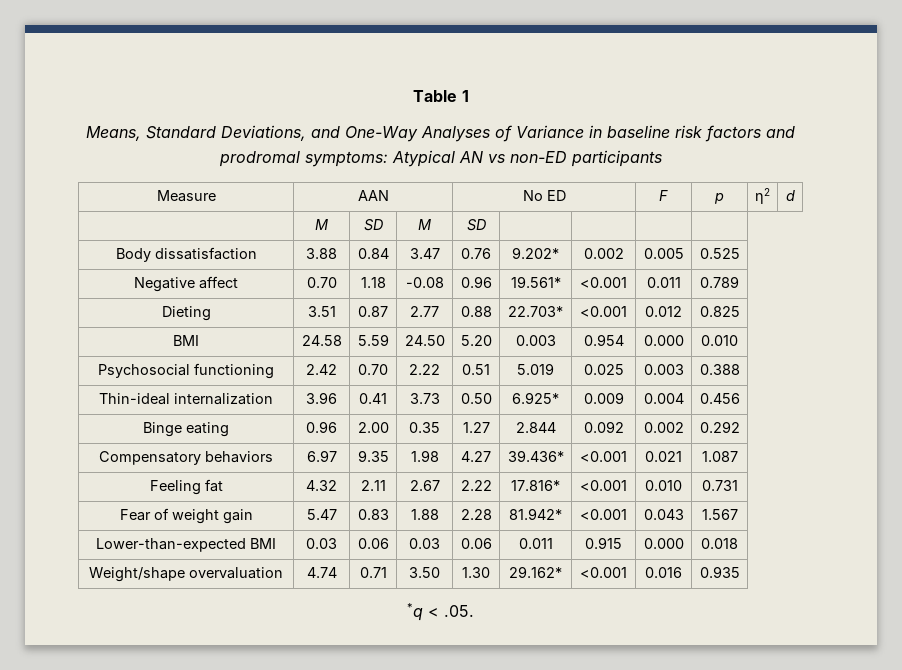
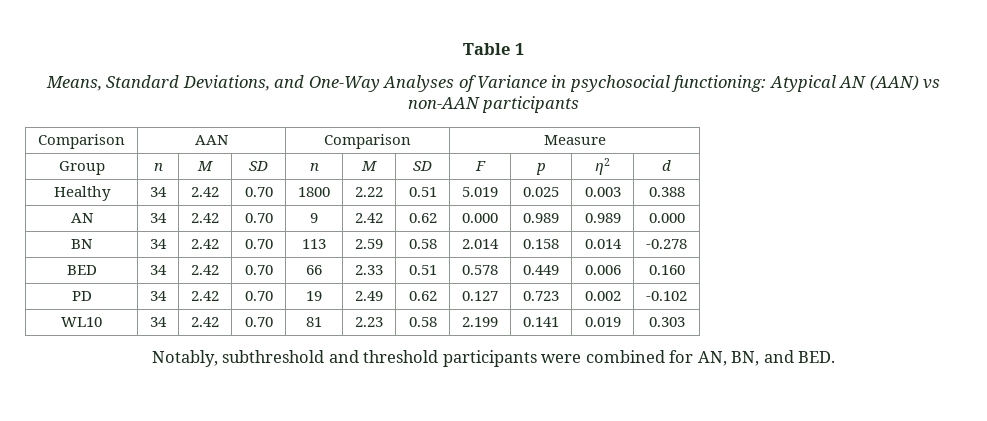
[607,125,795,142] [218,150,567,167] baseline risk factors and prodromal symptoms: Atypical AN vs non-ED -> [569,75,941,92] [407,97,480,109] psychosocial functioning: Atypical AN (AAN) vs non-AAN
[156,190,216,202] Measure -> [38,134,125,149] Comparison
[522,190,566,201] [659,190,668,201] [714,193,724,204] [755,188,770,204] [785,190,795,201] [315,219,328,230] [363,219,384,231] [418,219,431,230] [466,219,487,231] [115,247,257,262] [306,248,337,259] [357,248,389,259] [409,248,440,259] [461,248,491,259] [512,247,559,259] [583,248,624,259] [643,248,684,259] [699,248,740,259] [134,276,238,292] [306,277,337,288] [360,277,386,288] [405,277,444,288] [460,276,492,288] [510,276,561,288] [580,277,627,288] [646,277,681,288] [700,276,739,288] [161,306,211,321] [307,306,336,317] [358,306,388,317] [410,306,439,317] [460,306,492,317] [508,306,563,317] [580,306,627,317] [645,306,682,317] [699,306,740,317] [173,335,199,346] [301,335,342,346] [357,334,389,346] [404,335,445,346] [460,335,492,346] [515,335,556,346] [583,334,624,346] [643,335,684,346] [701,335,738,346] [98,363,274,379] [306,364,337,375] [358,364,388,375] No ED | F | p | η2 | d // | M | SD | M | SD | | | | // Body dissatisfaction | 3.88 | 0.84 | 3.47 | 0.76 | 9.202* | 0.002 | 0.005 | 0.525 // Negative affect | 0.70 | 1.18 | -0.08 | 0.96 | 19.561* | <0.001 | 0.011 | 0.789 // Dieting | 3.51 | 0.87 | 2.77 | 0.88 | 22.703* | <0.001 | 0.012 | 0.825 // BMI | 24.58 | 5.59 | 24.50 | 5.20 | 0.003 | 0.954 | 0.000 | 0.010 // Psychosocial functioning | 2.42 | 0.70 -> [324,134,411,149] [543,135,606,145] [58,161,105,175] [153,163,163,171] [197,161,213,171] [249,161,268,171] [309,163,319,171] [361,161,377,171] [413,161,432,171] [474,161,486,171] [535,163,546,175] [595,158,610,175] [662,160,671,171] [53,186,111,201] [150,187,167,197] [191,187,219,197] [244,187,273,197] [298,187,330,197] Comparison | Measure // Group | n | M | SD | n | M | SD | F | p | η2 | d // Healthy | 34 | 2.42 | 0.70 | 1800
[99,393,273,405] [306,392,337,404] [359,393,387,404] [409,393,440,404] [460,393,492,404] [512,392,559,404] [583,392,624,404] [643,393,684,404] [699,393,740,404] [143,422,229,437] [306,421,337,433] [357,422,389,433] [409,422,440,433] [462,422,490,433] [515,422,556,433] [583,421,624,433] [643,422,684,433] [699,421,740,433] [99,451,273,465] [306,450,337,462] [357,450,389,462] [410,450,439,462] [461,451,491,462] [507,450,564,462] [580,451,627,462] [645,451,682,462] [701,451,738,462] [149,479,223,495] [306,480,337,491] [360,480,386,491] [409,480,440,491] [460,480,492,491] [511,480,560,491] [580,480,627,491] [645,480,682,491] [701,480,738,491] [119,508,253,524] [306,509,337,520] [357,509,389,520] [410,509,439,520] [460,509,492,520] [509,508,562,520] [580,509,627,520] [643,509,684,520] [701,509,738,520] [96,538,276,552] [306,538,337,549] [357,538,389,549] [409,538,440,549] [460,538,492,549] [518,538,553,549] [585,537,622,549] [643,538,684,549] [701,538,738,549] [89,567,283,582] [306,567,337,578] [359,567,387,578] [409,567,440,578] [462,567,490,578] [509,566,562,578] [580,567,627,578] [645,567,682,578] [699,566,740,578] [407,603,474,621] Thin-ideal internalization | 3.96 | 0.41 | 3.73 | 0.50 | 6.925* | 0.009 | 0.004 | 0.456 // Binge eating | 0.96 | 2.00 | 0.35 | 1.27 | 2.844 | 0.092 | 0.002 | 0.292 // Compensatory behaviors | 6.97 | 9.35 | 1.98 | 4.27 | 39.436* | <0.001 | 0.021 | 1.087 // Feeling fat | 4.32 | 2.11 | 2.67 | 2.22 | 17.816* | <0.001 | 0.010 | 0.731 // Fear of weight gain | 5.47 | 0.83 | 1.88 | 2.28 | 81.942* | <0.001 | 0.043 | 1.567 // Lower-than-expected BMI | 0.03 | 0.06 | 0.03 | 0.06 | 0.011 | 0.915 | 0.000 | 0.018 // Weight/shape overvaluation | 4.74 | 0.71 | 3.50 | 1.30 | 29.162* | <0.001 | 0.016 | 0.935 // *q < .05. -> [70,213,94,223] [150,213,167,223] [191,213,219,223] [244,213,273,223] [310,213,318,223] [355,213,383,223] [408,213,437,223] [462,213,498,223] [523,213,559,223] [584,213,621,223] [648,213,685,223] [71,239,93,249] [150,239,167,249] [191,239,219,249] [244,239,273,249] [302,239,326,249] [355,239,383,249] [408,239,437,249] [462,239,499,249] [523,239,559,249] [584,239,622,249] [646,239,687,249] [66,265,97,275] [150,265,167,275] [191,265,219,275] [244,265,273,275] [306,265,322,275] [355,265,383,275] [408,265,437,275] [462,265,498,275] [523,265,559,275] [584,265,621,275] [648,265,685,275] [71,291,92,301] [150,291,167,301] [191,291,219,301] [244,291,273,301] [306,291,322,301] [355,291,383,301] [408,291,437,301] [462,291,498,301] [523,291,559,301] [584,291,621,301] [646,291,687,301] [61,317,102,327] [150,317,167,327] [191,317,219,327] [244,317,273,327] [306,317,322,327] [355,317,383,327] [408,317,437,327] [462,317,498,327] [523,317,559,327] [584,317,621,327] [648,317,685,327] [151,350,836,367] AN | 34 | 2.42 | 0.70 | 9 | 2.42 | 0.62 | 0.000 | 0.989 | 0.989 | 0.000 // BN | 34 | 2.42 | 0.70 | 113 | 2.59 | 0.58 | 2.014 | 0.158 | 0.014 | -0.278 // BED | 34 | 2.42 | 0.70 | 66 | 2.33 | 0.51 | 0.578 | 0.449 | 0.006 | 0.160 // PD | 34 | 2.42 | 0.70 | 19 | 2.49 | 0.62 | 0.127 | 0.723 | 0.002 | -0.102 // WL10 | 34 | 2.42 | 0.70 | 81 | 2.23 | 0.58 | 2.199 | 0.141 | 0.019 | 0.303 // Notably, subthreshold and threshold participants were combined for AN, BN, and BED.

